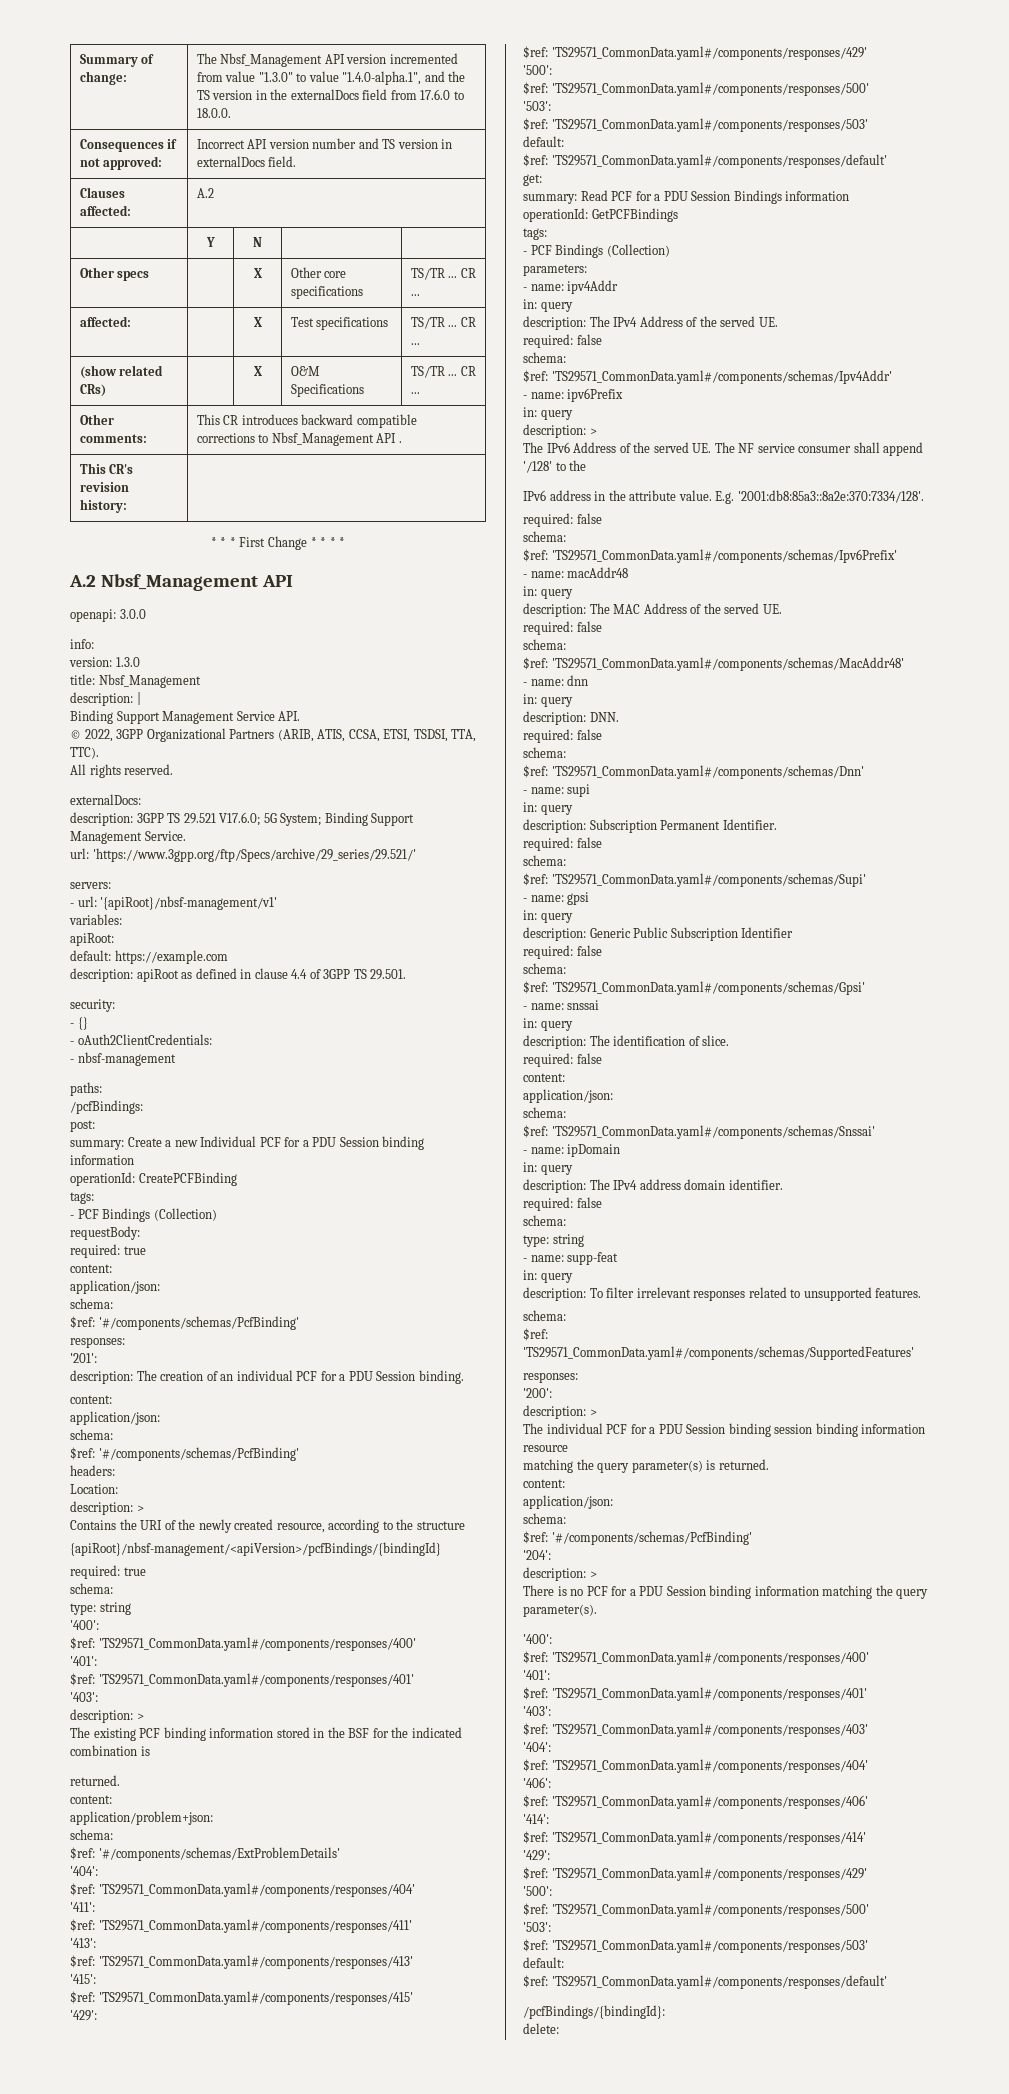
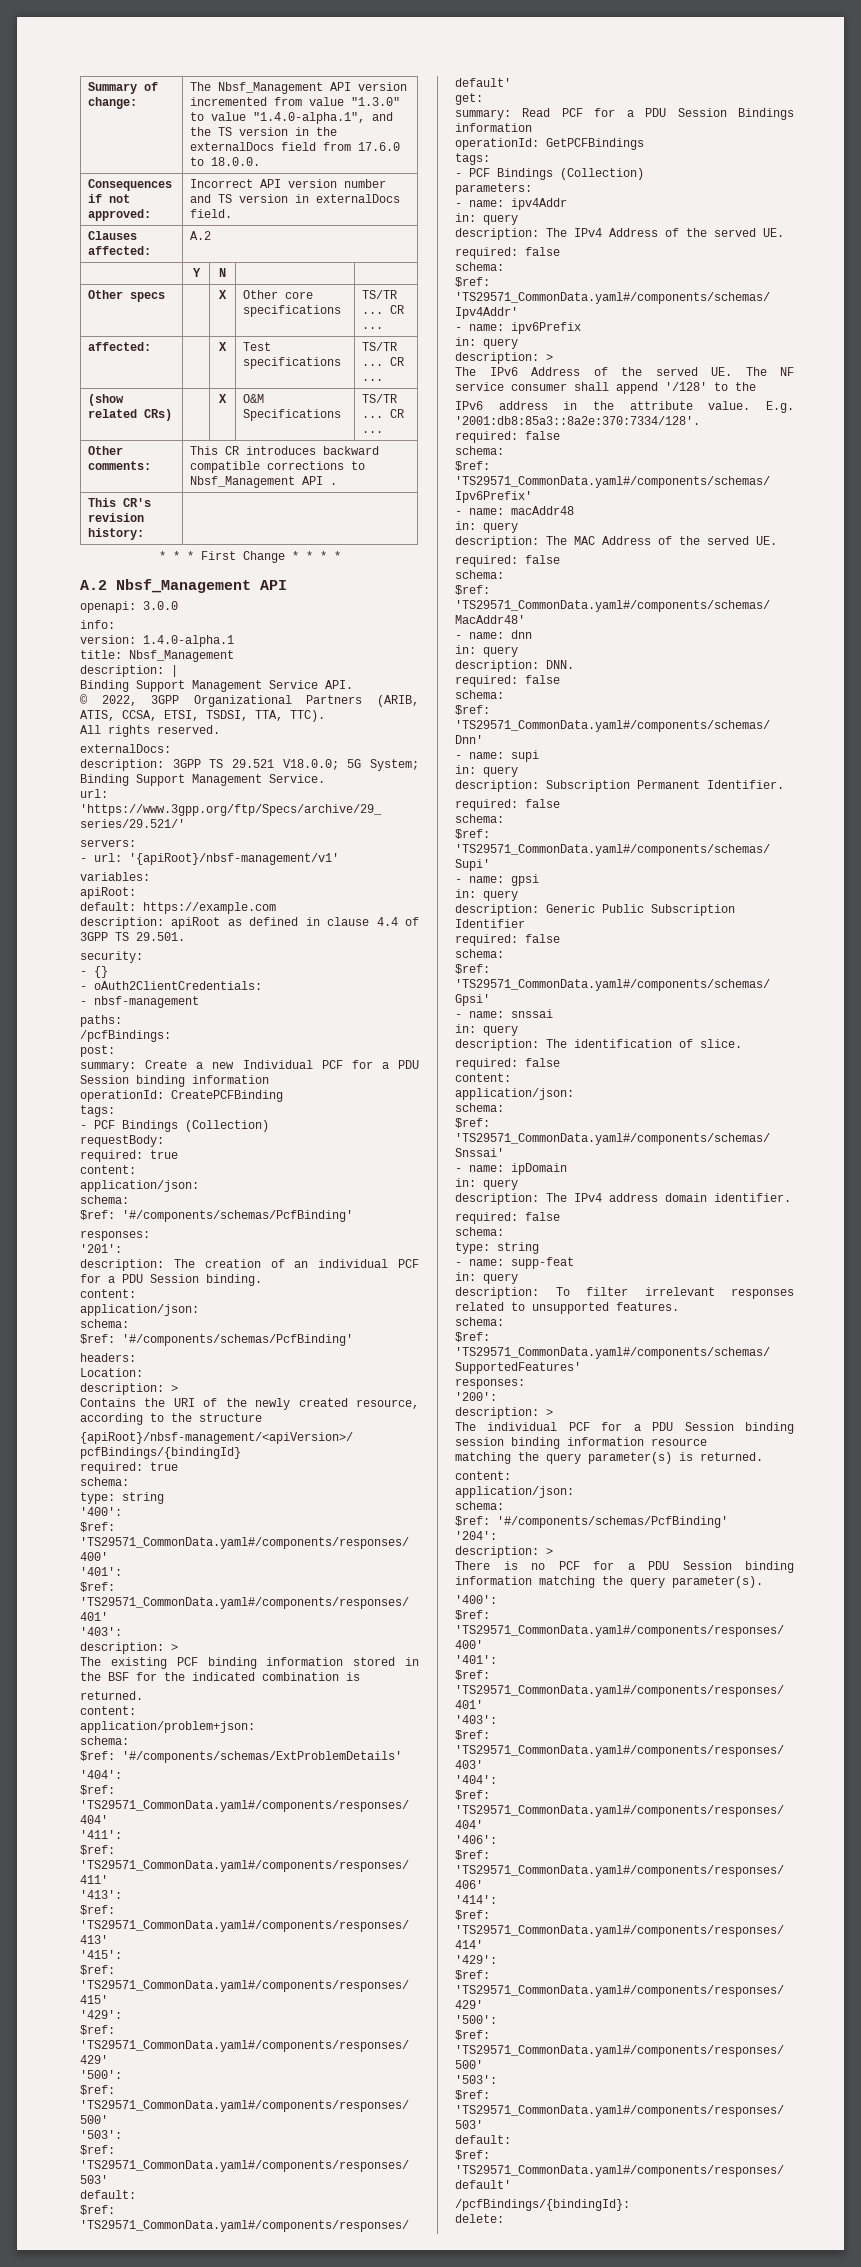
[115,657,140,667] 1.3.0 -> [143,635,234,647] 1.4.0-alpha.1
[219,812,261,826] V17.6.0; -> [282,759,339,770] V18.0.0;

